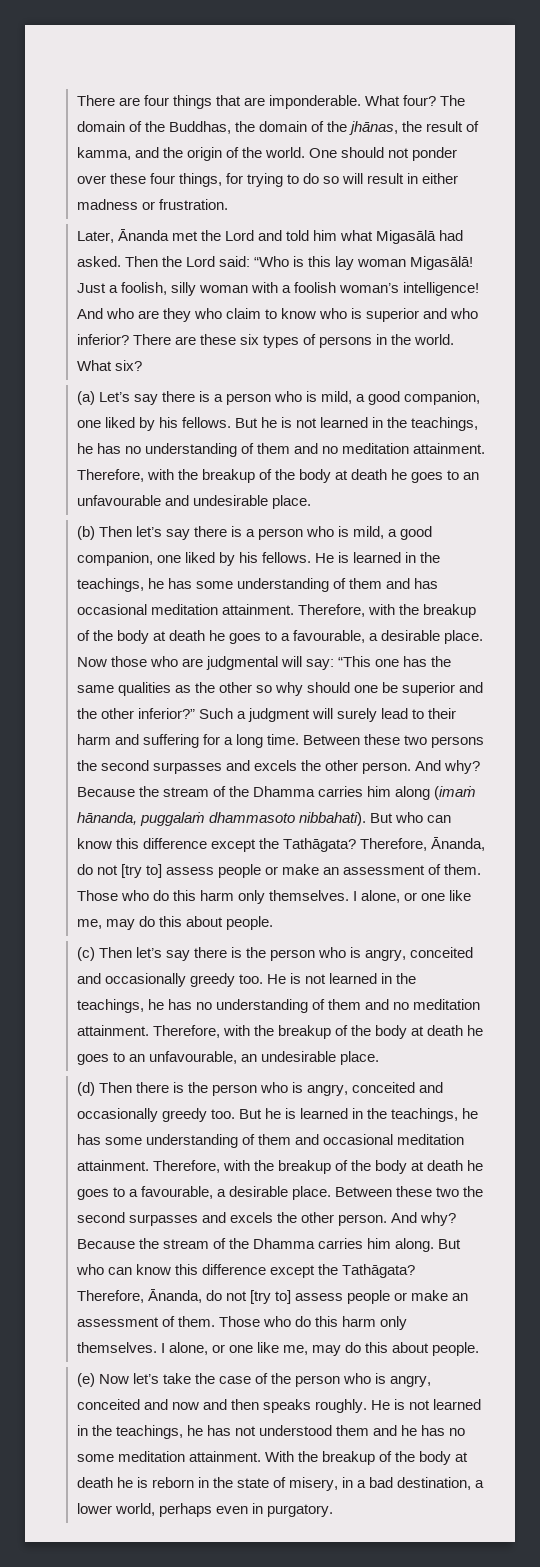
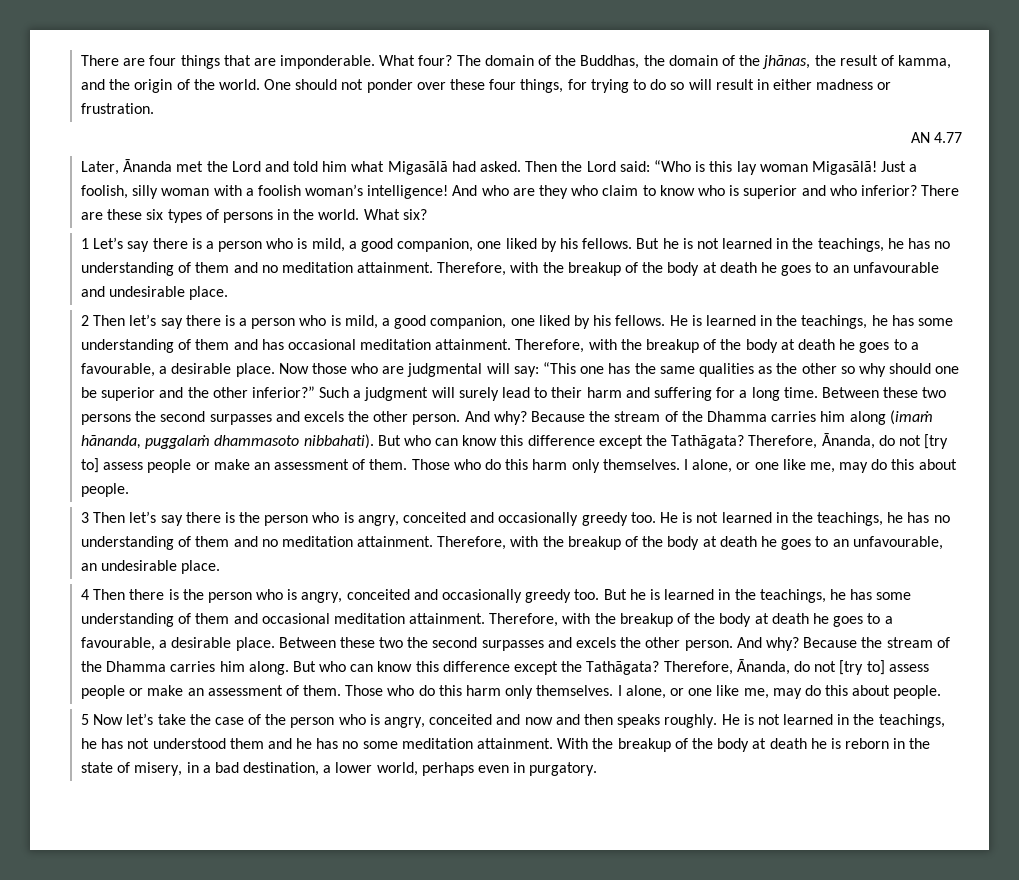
(228, 204) none -> [910,132,962,143] // AN 4.77
[76,391,95,405] (a) -> [80,238,89,249] 1
[76,526,95,540] (b) -> [80,315,89,326] 2
[76,947,95,961] (c) -> [80,512,89,523] 3
[76,1082,95,1096] (d) -> [80,589,89,600] 4
[76,1373,95,1387] (e) -> [80,714,89,725] 5

